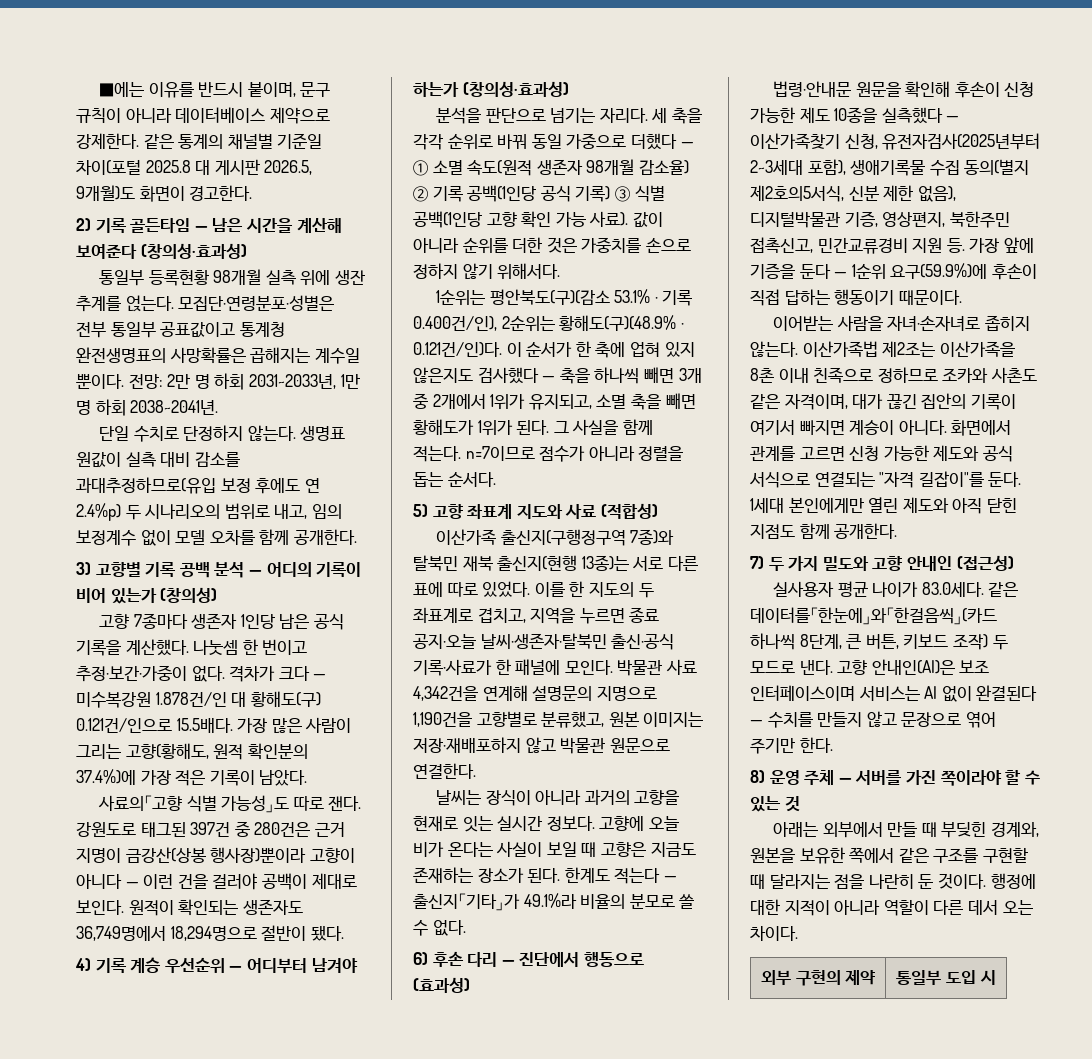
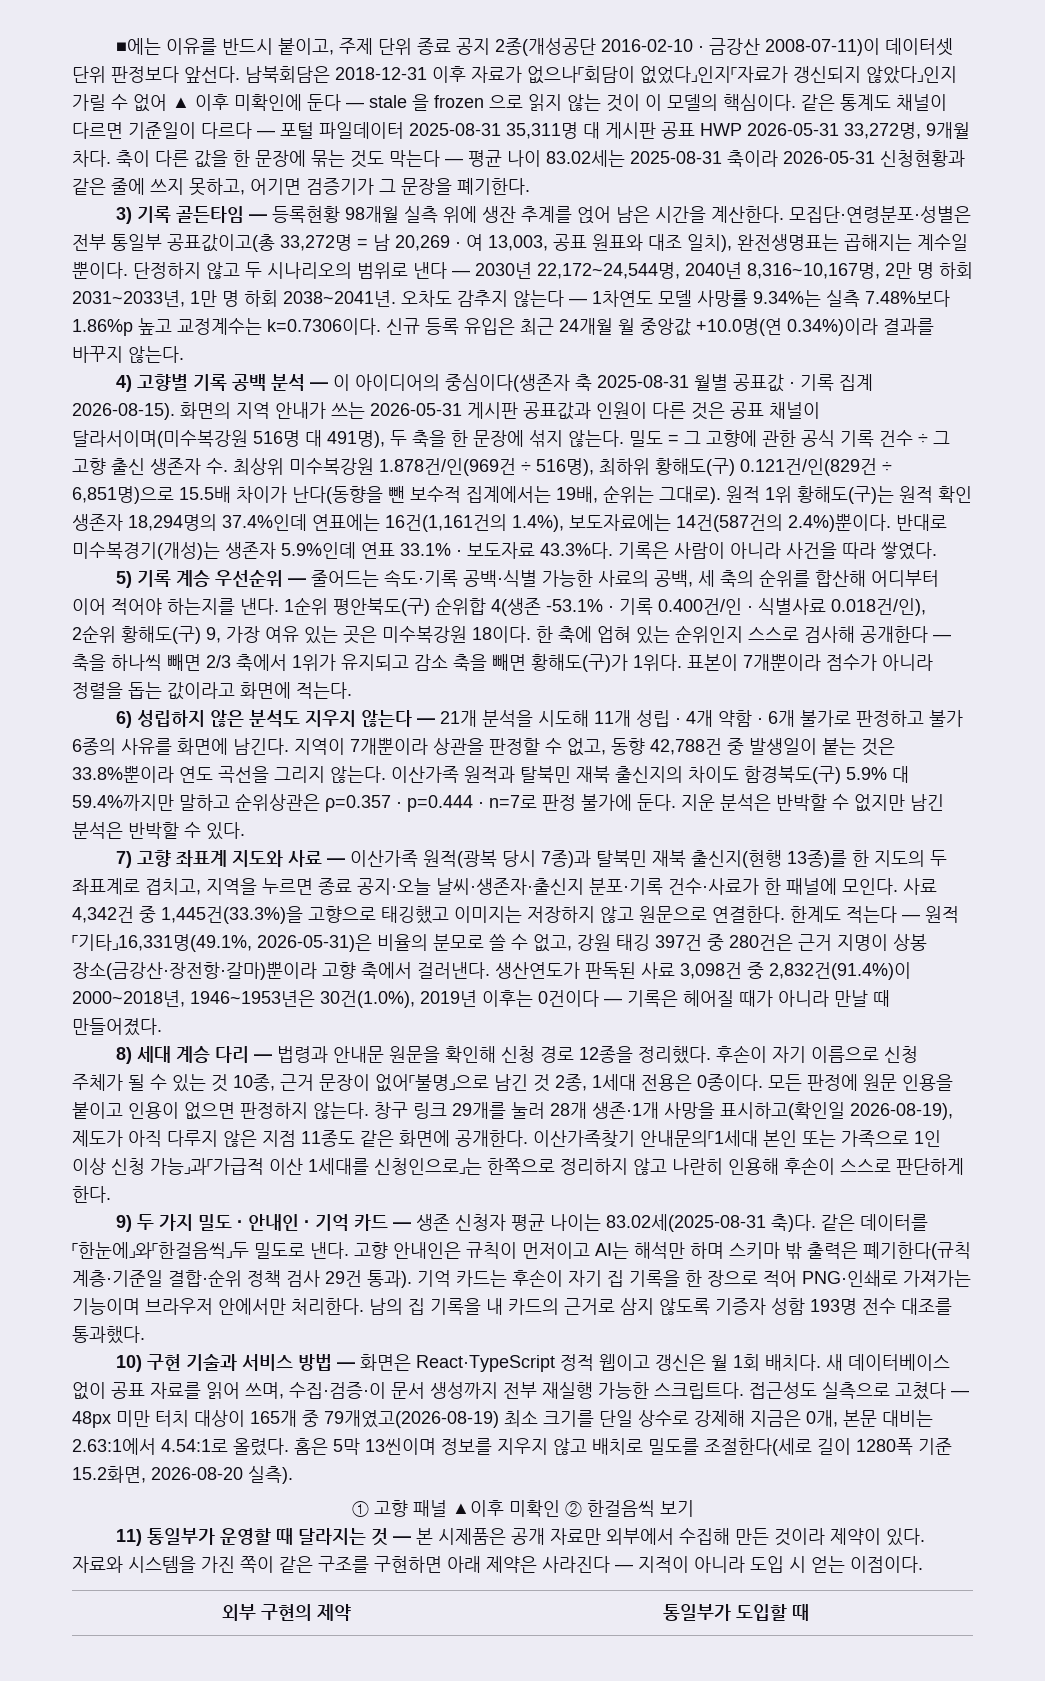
[247,82,331,97] [76,107,330,124] [76,133,323,149] [76,159,313,175] [76,185,253,202] [76,218,342,233] [76,243,247,259] [99,270,145,286] 붙이며, 문구 규칙이 아니라 데이터베이스 제약으로 강제한다. 같은 통계의 채널별 기준일 차이(포털 2025.8 대 게시판 2026.5, 9개월)도 화면이 경고한다. // 2) 기록 골든타임 — 남은 시간을 계산해 보여준다 (창의성·효과성) // 통일부 -> [278,38,954,56] [72,66,957,84] [72,94,947,112] [72,122,970,139] [72,150,965,168] [72,178,530,196] [116,206,268,224] 붙이고, 주제 단위 종료 공지 2종(개성공단 2016-02-10 · 금강산 2008-07-11)이 데이터셋 단위 판정보다 앞선다. 남북회담은 2018-12-31 이후 자료가 없으나「회담이 없었다」인지「자료가 갱신되지 않았다」인지 가릴 수 없어 ▲ 이후 미확인에 둔다 — stale 을 frozen 으로 읽지 않는 것이 이 모델의 핵심이다. 같은 통계도 채널이 다르면 기준일이 다르다 — 포털 파일데이터 2025-08-31 35,311명 대 게시판 공표 HWP 2026-05-31 33,272명, 9개월 차다. 축이 다른 값을 한 문장에 묶는 것도 막는다 — 평균 나이 83.02세는 2025-08-31 축이라 2026-05-31 신청현황과 같은 줄에 쓰지 못하고, 어기면 검증기가 그 문장을 폐기한다. // 3) 기록 골든타임 —
[125,295,335,312] [76,322,285,338] [76,347,360,364] [76,374,163,389] 얹는다. 모집단·연령분포·성별은 전부 통일부 공표값이고 통계청 완전생명표의 사망확률은 곱해지는 계수일 뿐이다. 전망: -> [577,206,972,224] [72,234,968,252] [72,262,880,279] 얹어 남은 시간을 계산한다. 모집단·연령분포·성별은 전부 통일부 공표값이고(총 33,272명 = 남 20,269 · 여 13,003, 공표 원표와 대조 일치), 완전생명표는 곱해지는 계수일 뿐이다. 단정하지 않고 두 시나리오의 범위로 낸다 — 2030년 22,172~24,544명, 2040년 8,316~10,167명,
[99,425,346,442] [76,452,240,468] [76,477,320,494] [76,503,342,521] [76,529,357,546] [76,562,91,575] // 단일 수치로 단정하지 않는다. 생명표 원값이 실측 대비 감소를 과대추정하므로(유입 보정 후에도 연 2.4%p) 두 시나리오의 범위로 내고, 임의 보정계수 없이 모델 오차를 함께 공개한다. // 3) -> [401,290,950,307] [72,318,934,336] [72,346,184,363] [116,375,133,392] 오차도 감추지 않는다 — 1차연도 모델 사망률 9.34%는 실측 7.48%보다 1.86%p 높고 교정계수는 k=0.7306이다. 신규 등록 유입은 최근 24개월 월 중앙값 +10.0명(연 0.34%)이라 결과를 바꾸지 않는다. // 4)
[266,562,362,577] [76,587,218,604] [99,613,345,630] [76,639,308,656] [76,665,327,682] [76,691,321,708] [76,717,352,733] [76,743,308,760] [76,769,308,786] [98,795,362,813] [76,821,345,837] [76,847,355,863] [76,873,357,890] [76,899,303,916] [76,925,344,941] [75,957,358,973] [413,81,569,97] [436,107,703,124] [413,133,694,150] [413,159,689,176] [413,185,665,202] [413,211,663,228] [413,237,691,254] [413,263,561,280] [436,289,693,306] [413,315,684,332] [413,341,695,358] [413,367,702,384] [413,393,696,410] [413,419,653,436] [413,446,684,462] [413,472,496,487] [413,503,658,519] [436,529,675,546] [413,555,698,571] [413,581,565,597] 어디의 기록이 비어 있는가 (창의성) // 고향 7종마다 생존자 1인당 남은 공식 기록을 계산했다. 나눗셈 한 번이고 추정·보간·가중이 없다. 격차가 크다 — 미수복강원 1.878건/인 대 황해도(구) 0.121건/인으로 15.5배다. 가장 많은 사람이 그리는 고향(황해도, 원적 확인분의 37.4%)에 가장 적은 기록이 남았다. // 사료의「고향 식별 가능성」도 따로 잰다. 강원도로 태그된 397건 중 280건은 근거 지명이 금강산(상봉 행사장)뿐이라 고향이 아니다 — 이런 건을 걸러야 공백이 제대로 보인다. 원적이 확인되는 생존자도 36,749명에서 18,294명으로 절반이 됐다. // 4) 기록 계승 우선순위 — 어디부터 남겨야 하는가 (창의성·효과성) // 분석을 판단으로 넘기는 자리다. 세 축을 각각 순위로 바꿔 동일 가중으로 더했다 — ① 소멸 속도(원적 생존자 98개월 감소율) ② 기록 공백(1인당 공식 기록) ③ 식별 공백(1인당 고향 확인 가능 사료). 값이 아니라 순위를 더한 것은 가중치를 손으로 정하지 않기 위해서다. // 1순위는 평안북도(구)(감소 53.1% · 기록 0.400건/인), 2순위는 황해도(구)(48.9% · 0.121건/인)다. 이 순서가 한 축에 업혀 있지 않은지도 검사했다 — 축을 하나씩 빼면 3개 중 2개에서 1위가 유지되고, 소멸 축을 빼면 황해도가 1위가 된다. 그 사실을 함께 적는다. n=7이므로 점수가 아니라 정렬을 돕는 순서다. // 5) 고향 좌표계 지도와 사료 (적합성) // 이산가족 출신지(구행정구역 7종)와 탈북민 재북 출신지(현행 13종)는 서로 다른 표에 따로 있었다. 이를 -> [333,374,874,392] [72,402,820,420] [72,430,950,448] [72,458,892,476] [72,485,972,504] [72,514,947,532] [72,542,937,560] [116,569,940,588] [72,597,926,616] [72,625,951,644] [72,654,933,672] [72,682,352,700] [116,710,964,728] [72,738,895,756] [72,766,909,784] [72,793,944,812] [72,822,245,840] [116,850,848,868] 이 아이디어의 중심이다(생존자 축 2025-08-31 월별 공표값 · 기록 집계 2026-08-15). 화면의 지역 안내가 쓰는 2026-05-31 게시판 공표값과 인원이 다른 것은 공표 채널이 달라서이며(미수복강원 516명 대 491명), 두 축을 한 문장에 섞지 않는다. 밀도 = 그 고향에 관한 공식 기록 건수 ÷ 그 고향 출신 생존자 수. 최상위 미수복강원 1.878건/인(969건 ÷ 516명), 최하위 황해도(구) 0.121건/인(829건 ÷ 6,851명)으로 15.5배 차이가 난다(동향을 뺀 보수적 집계에서는 19배, 순위는 그대로). 원적 1위 황해도(구)는 원적 확인 생존자 18,294명의 37.4%인데 연표에는 16건(1,161건의 1.4%), 보도자료에는 14건(587건의 2.4%)뿐이다. 반대로 미수복경기(개성)는 생존자 5.9%인데 연표 33.1% · 보도자료 43.3%다. 기록은 사람이 아니라 사건을 따라 쌓였다. // 5) 기록 계승 우선순위 — 줄어드는 속도·기록 공백·식별 가능한 사료의 공백, 세 축의 순위를 합산해 어디부터 이어 적어야 하는지를 낸다. 1순위 평안북도(구) 순위합 4(생존 -53.1% · 기록 0.400건/인 · 식별사료 0.018건/인), 2순위 황해도(구) 9, 가장 여유 있는 곳은 미수복강원 18이다. 한 축에 업혀 있는 순위인지 스스로 검사해 공개한다 — 축을 하나씩 빼면 2/3 축에서 1위가 유지되고 감소 축을 빼면 황해도(구)가 1위다. 표본이 7개뿐이라 점수가 아니라 정렬을 돕는 값이라고 화면에 적는다. // 6) 성립하지 않은 분석도 지우지 않는다 — 21개 분석을 시도해 11개 성립 · 4개 약함 · 6개 불가로 판정하고 불가 6종의 사유를 화면에 남긴다. 지역이 7개뿐이라 상관을 판정할 수 없고, 동향 42,788건 중 발생일이 붙는 것은 33.8%뿐이라 연도 곡선을 그리지 않는다. 이산가족 원적과 탈북민 재북 출신지의 차이도 함경북도(구) 5.9% 대 59.4%까지만 말하고 순위상관은 ρ=0.357 · p=0.444 · n=7로 판정 불가에 둔다. 지운 분석은 반박할 수 없지만 남긴 분석은 반박할 수 있다. // 7) 고향 좌표계 지도와 사료 — 이산가족 원적(광복 당시 7종)과 탈북민 재북 출신지(현행 13종)를
[480,633,675,650] [413,659,697,676] [413,685,657,701] [413,711,704,728] [413,737,670,754] [413,763,476,779] [436,789,680,806] [413,816,679,832] [413,841,696,857] [413,867,561,883] 날씨·생존자·탈북민 출신·공식 기록·사료가 한 패널에 모인다. 박물관 사료 4,342건을 연계해 설명문의 지명으로 1,190건을 고향별로 분류했고, 원본 이미지는 저장·재배포하지 않고 박물관 원문으로 연결한다. // 날씨는 장식이 아니라 과거의 고향을 현재로 잇는 실시간 정보다. 고향에 오늘 비가 온다는 사실이 보일 때 고향은 지금도 존재하는 장소가 된다. -> [436,878,937,895] [72,906,785,924] 날씨·생존자·출신지 분포·기록 건수·사료가 한 패널에 모인다. 사료 4,342건 중 1,445건(33.3%)을 고향으로 태깅했고 이미지는 저장하지 않고 원문으로 연결한다.
[413,894,458,909] 출신지 -> [925,906,959,923] 원적
[504,893,577,909] 가 49.1%라 -> [118,934,372,952] 16,331명(49.1%, 2026-05-31)은
[432,920,466,936] [413,951,644,967] [413,977,470,993] [773,81,1035,98] [750,107,960,124] [750,133,1041,150] [750,159,1030,176] [750,185,956,202] [750,211,1010,228] [750,237,1034,254] [750,263,1037,280] [750,289,962,306] [773,315,1030,331] [750,341,1015,357] [750,367,1037,383] [750,393,1016,410] [750,420,1012,436] [750,445,1013,462] [749,471,1022,488] [750,497,1017,514] [750,523,898,539] [750,555,1014,571] [773,581,984,597] 없다. // 6) 후손 다리 — 진단에서 행동으로 (효과성) // 법령·안내문 원문을 확인해 후손이 신청 가능한 제도 10종을 실측했다 — 이산가족찾기 신청, 유전자검사(2025년부터 2~3세대 포함), 생애기록물 수집 동의(별지 제2호의5서식, 신분 제한 없음), 디지털박물관 기증, 영상편지, 북한주민 접촉신고, 민간교류경비 지원 등. 가장 앞에 기증을 둔다 — 1순위 요구(59.9%)에 후손이 직접 답하는 행동이기 때문이다. // 이어받는 사람을 자녀·손자녀로 좁히지 않는다. 이산가족법 제2조는 이산가족을 8촌 이내 친족으로 정하므로 조카와 사촌도 같은 자격이며, 대가 끊긴 집안의 기록이 여기서 빠지면 계승이 아니다. 화면에서 관계를 고르면 신청 가능한 제도와 공식 서식으로 연결되는 "자격 길잡이"를 둔다. 1세대 본인에게만 열린 제도와 아직 닫힌 지점도 함께 공개한다. // 7) 두 가지 밀도와 고향 안내인 (접근성) // 실사용자 평균 나이가 83.0세다. -> [533,934,927,952] [72,962,911,980] [72,990,890,1008] [72,1018,162,1036] [116,1045,919,1064] [72,1074,953,1092] [72,1102,953,1120] [72,1130,941,1148] [72,1157,964,1175] [72,1186,111,1203] [116,1214,817,1232] 없고, 강원 태깅 397건 중 280건은 근거 지명이 상봉 장소(금강산·장전항·갈마)뿐이라 고향 축에서 걸러낸다. 생산연도가 판독된 사료 3,098건 중 2,832건(91.4%)이 2000~2018년, 1946~1953년은 30건(1.0%), 2019년 이후는 0건이다 — 기록은 헤어질 때가 아니라 만날 때 만들어졌다. // 8) 세대 계승 다리 — 법령과 안내문 원문을 확인해 신청 경로 12종을 정리했다. 후손이 자기 이름으로 신청 주체가 될 수 있는 것 10종, 근거 문장이 없어「불명」으로 남긴 것 2종, 1세대 전용은 0종이다. 모든 판정에 원문 인용을 붙이고 인용이 없으면 판정하지 않는다. 창구 링크 29개를 눌러 28개 생존·1개 사망을 표시하고(확인일 2026-08-19), 제도가 아직 다루지 않은 지점 11종도 같은 화면에 공개한다. 이산가족찾기 안내문의「1세대 본인 또는 가족으로 1인 이상 신청 가능」과「가급적 이산 1세대를 신청인으로」는 한쪽으로 정리하지 않고 나란히 인용해 후손이 스스로 판단하게 한다. // 9) 두 가지 밀도 · 안내인 · 기억 카드 — 생존 신청자 평균 나이는 83.02세(2025-08-31 축)다.
[962,608,997,623] [750,633,1008,650] [750,659,990,675] [750,685,1038,702] [750,711,996,728] [750,737,833,754] [750,770,1040,786] [750,796,800,812] [773,822,1040,838] [750,847,1028,864] [750,873,1036,889] [750,899,1033,916] [750,926,798,941] (카드 하나씩 8단계, 큰 버튼, 키보드 조작) 두 모드로 낸다. 고향 안내인(AI)은 보조 인터페이스이며 서비스는 AI 없이 완결된다 — 수치를 만들지 않고 문장으로 엮어 주기만 한다. // 8) 운영 주체 — 서버를 가진 쪽이라야 할 수 있는 것 // 아래는 외부에서 만들 때 부딪힌 경계와, 원본을 보유한 쪽에서 같은 구조를 구현할 때 달라지는 점을 나란히 둔 것이다. 행정에 대한 지적이 아니라 역할이 다른 데서 오는 차이다. -> [232,1242,971,1260] [72,1269,971,1288] [72,1298,952,1315] [72,1326,145,1344] [116,1354,951,1372] [72,1382,969,1400] [72,1410,933,1428] [72,1438,952,1456] [72,1466,293,1484] [351,1500,694,1517] [116,1528,926,1546] [72,1556,923,1573] 두 밀도로 낸다. 고향 안내인은 규칙이 먼저이고 AI는 해석만 하며 스키마 밖 출력은 폐기한다(규칙 계층·기준일 결합·순위 정책 검사 29건 통과). 기억 카드는 후손이 자기 집 기록을 한 장으로 적어 PNG·인쇄로 가져가는 기능이며 브라우저 안에서만 처리한다. 남의 집 기록을 내 카드의 근거로 삼지 않도록 기증자 성함 193명 전수 대조를 통과했다. // 10) 구현 기술과 서비스 방법 — 화면은 React·TypeScript 정적 웹이고 갱신은 월 1회 배치다. 새 데이터베이스 없이 공표 자료를 읽어 쓰며, 수집·검증·이 문서 생성까지 전부 재실행 가능한 스크립트다. 접근성도 실측으로 고쳤다 — 48px 미만 터치 대상이 165개 중 79개였고(2026-08-19) 최소 크기를 단일 상수로 강제해 지금은 0개, 본문 대비는 2.63:1에서 4.54:1로 올렸다. 홈은 5막 13씬이며 정보를 지우지 않고 배치로 밀도를 조절한다(세로 길이 1280폭 기준 15.2화면, 2026-08-20 실측). // ① 고향 패널 ▲이후 미확인 ② 한걸음씩 보기 // 11) 통일부가 운영할 때 달라지는 것 — 본 시제품은 공개 자료만 외부에서 수집해 만든 것이라 제약이 있다. 자료와 시스템을 가진 쪽이 같은 구조를 구현하면 아래 제약은 사라진다 — 지적이 아니라 도입 시 얻는 이점이다.
[896,970,996,985] 통일부 도입 시 -> [663,1604,809,1621] 통일부가 도입할 때

